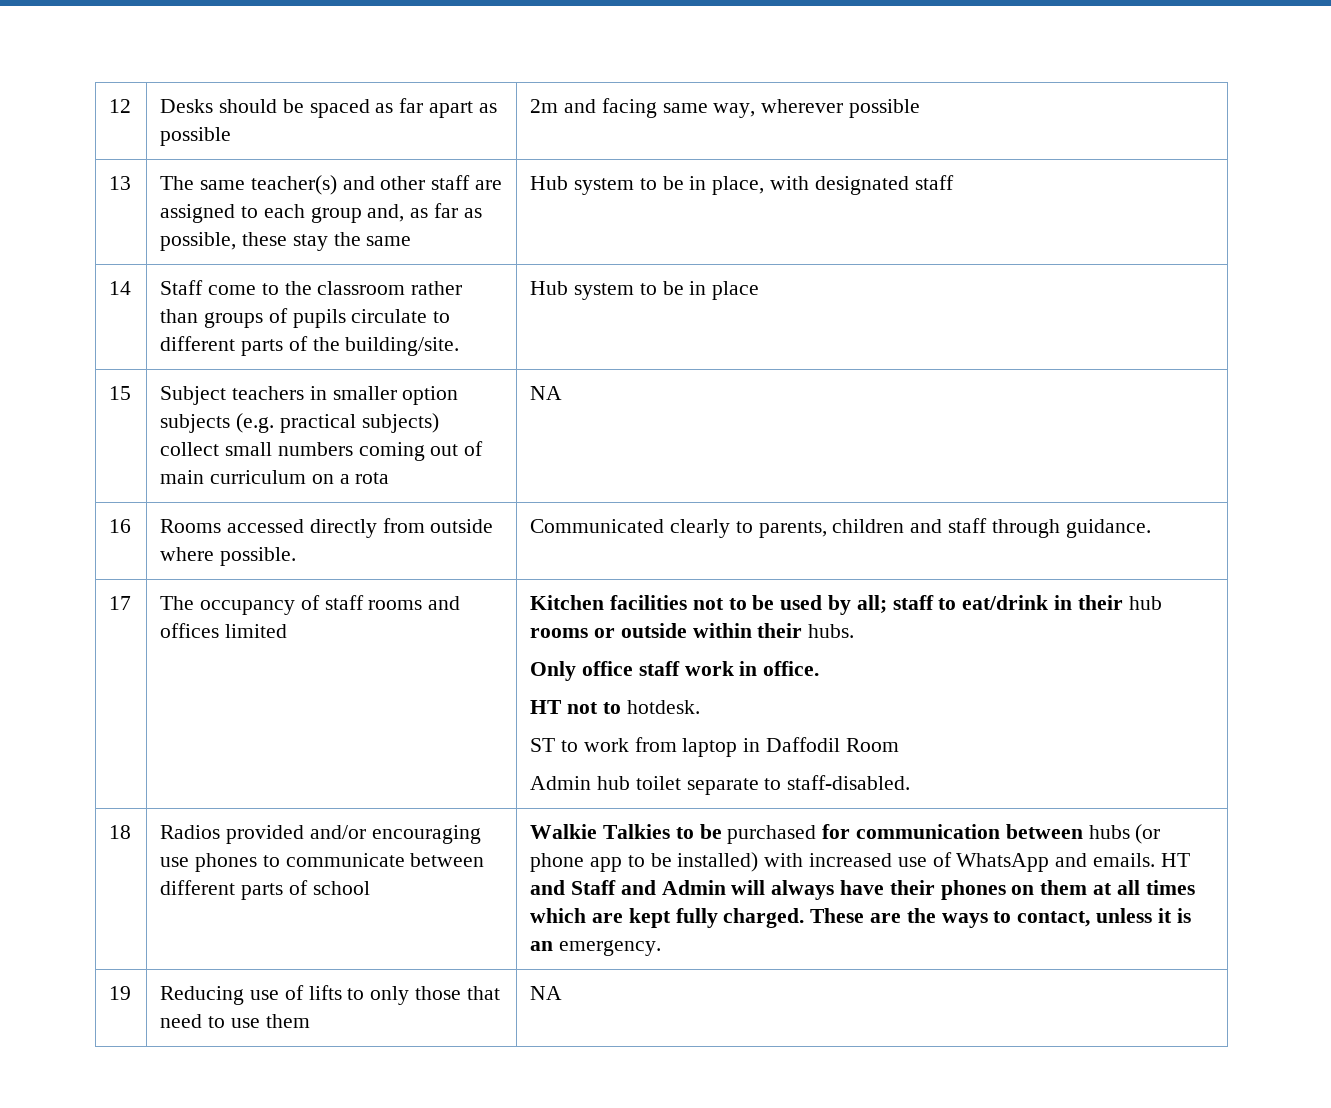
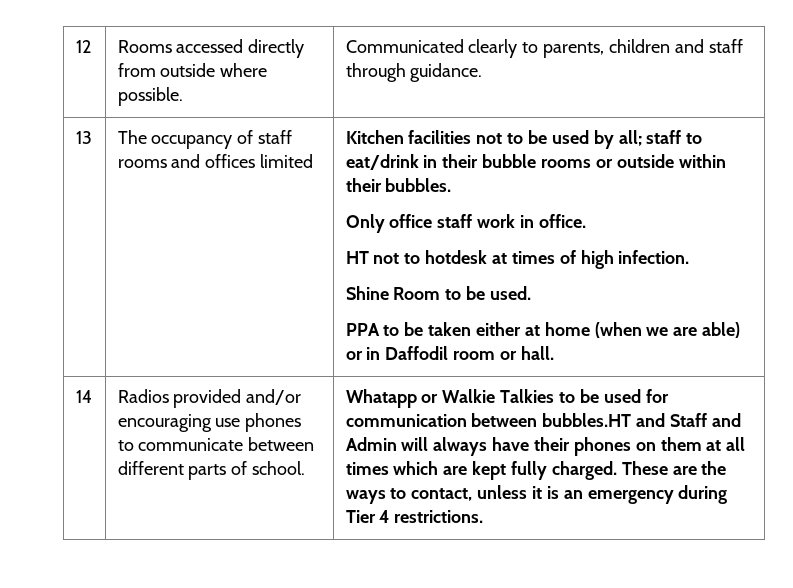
[160,98,497,118] [160,127,232,146] [530,98,921,118] [109,176,132,190] [160,175,503,195] [160,203,482,223] [160,232,412,251] [530,175,954,195] [109,281,132,295] [160,280,463,295] [160,308,451,328] [160,336,460,356] [530,281,760,300] [109,386,132,400] [160,386,459,405] [160,413,439,433] [160,441,484,461] [160,470,390,484] [530,386,563,400] [109,519,132,533] | Desks should be spaced as far apart as possible | 2m and facing same way, wherever possible // 13 | The same teacher(s) and other staff are assigned to each group and, as far as possible, these stay the same | Hub system to be in place, with designated staff // 14 | Staff come to the classroom rather than groups of pupils circulate to different parts of the building/site. | Hub system to be in place // 15 | Subject teachers in smaller option subjects (e.g. practical subjects) collect small numbers coming out of main curriculum on a rota | NA // 16 -> (91, 46) none
[109,596,132,610] 17 -> [75,131,92,144] 13
[1128,596,1162,610] hub -> [482,154,537,168] bubble
[808,624,855,638] hubs. -> [385,178,452,192] bubbles.
[626,700,700,714] [530,737,899,757] [530,775,911,795] [109,825,132,839] hotdesk. // ST to work from laptop in Daffodil Room // Admin hub toilet separate to staff-disabled. // 18 -> [425,250,690,269] [345,286,532,300] [345,322,741,338] [345,346,554,360] [75,390,92,403] hotdesk at times of high infection. // Shine Room to be used. // PPA to be taken either at home (when we are able) or in Daffodil room or hall. // 14
[312,881,370,895] school | -> [252,461,306,475] [345,389,439,408] school. | Whatapp or
[727,825,817,844] purchased -> [603,389,641,403] used
[1088,824,1161,844] [530,852,1190,872] hubs (or phone app to be installed) with increased use of WhatsApp and emails. HT -> [542,413,632,427] bubbles.HT
[558,940,661,956] [109,986,132,1000] [160,985,500,1005] [160,1014,310,1028] [530,986,563,1000] emergency. // 19 | Reducing use of lifts to only those that need to use them | NA -> [587,485,728,504] [345,510,484,523] emergency during Tier 4 restrictions.

